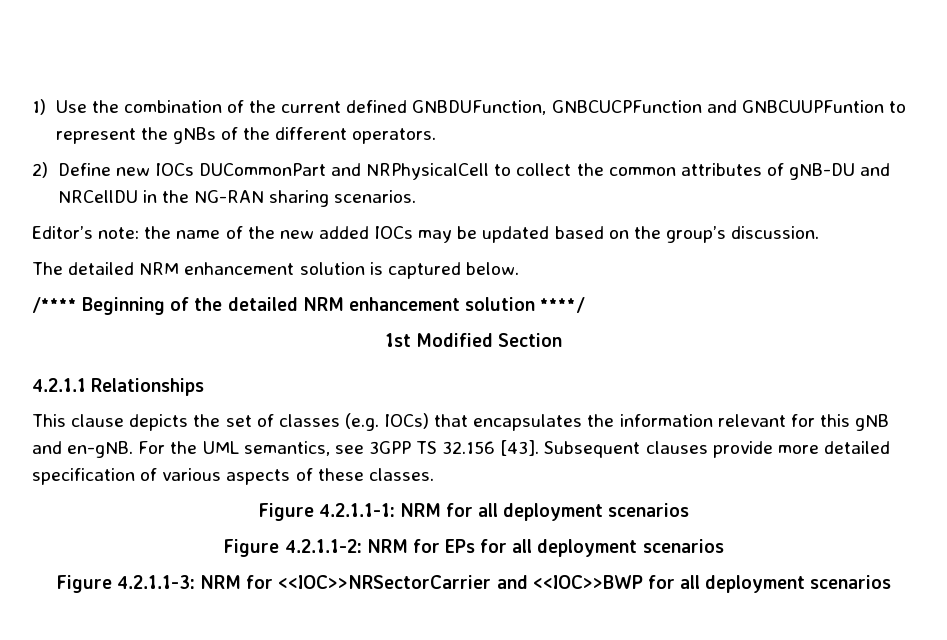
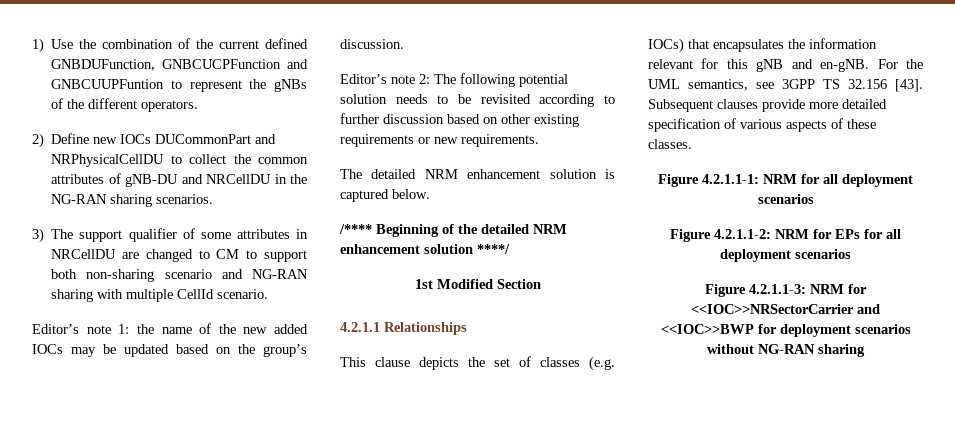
[366,163,490,180] NRPhysicalCell -> [51,154,165,167] NRPhysicalCellDU
[32,226,140,239] // Editor’s note: -> [32,228,308,243] [51,249,307,262] [51,269,308,282] [51,289,269,302] [32,324,130,334] // 3) The support qualifier of some attributes in NRCellDU are changed to CM to support both non-sharing scenario and NG-RAN sharing with multiple CellId scenario. // Editor’s note 1:
(820, 232) none -> [340,73,568,87] [340,94,615,107] [340,113,579,127] [340,134,539,147] // Editor’s note 2: The following potential solution needs to be revisited according to further discussion based on other existing requirements or new requirements.
[679,575,892,593] all deployment scenarios -> [779,324,911,337] [707,344,865,357] deployment scenarios without NG-RAN sharing

